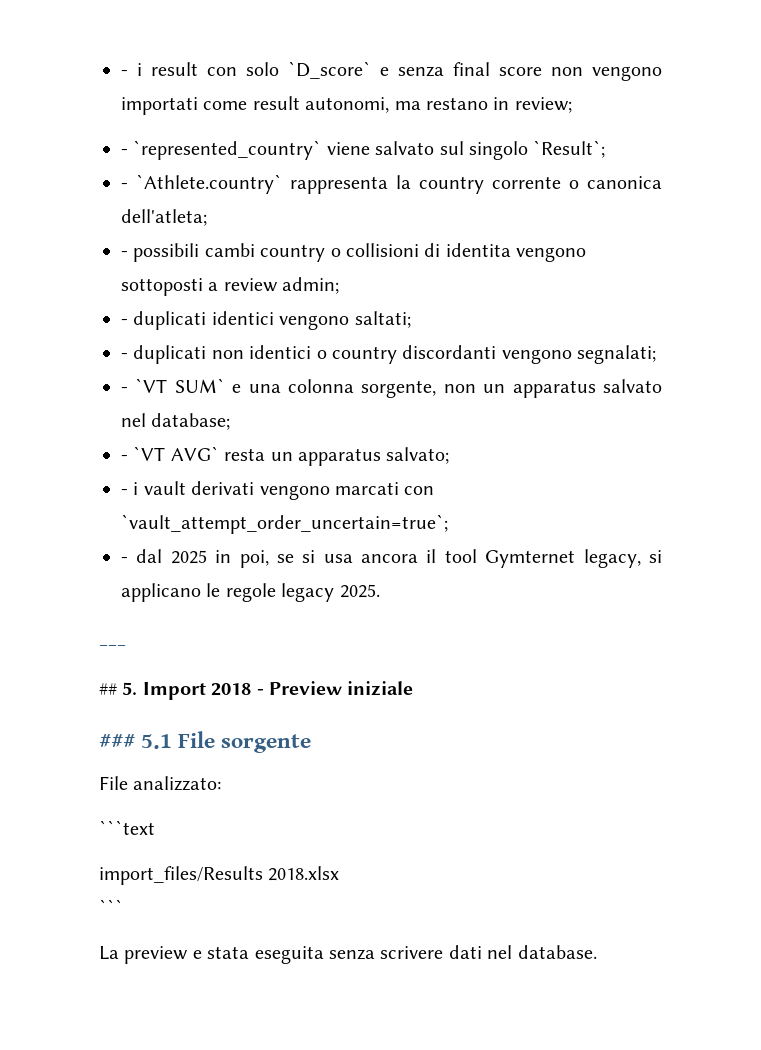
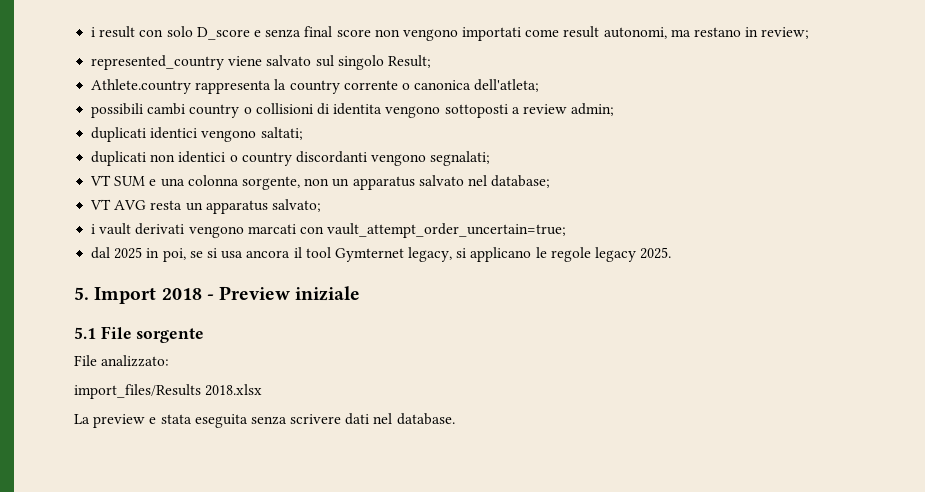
[121,70,128,76] - -> (91, 32) none
[288,61,371,79] `D_score` -> [196,27,250,40] D_score
[121,140,322,160] - `represented_country` -> [91,55,225,70] represented_country
[533,140,606,158] [121,174,282,194] `Result`; // - `Athlete.country` -> [387,55,431,68] [91,79,192,94] Result; // Athlete.country
[121,251,128,257] - -> (540, 85) none
[121,319,128,325] - -> (615, 109) none
[121,353,128,359] - -> (303, 133) none
[121,378,225,393] - `VT SUM` -> [90,175,146,186] VT SUM
[121,446,219,461] - `VT AVG` -> [90,199,147,210] VT AVG
[121,489,128,495] - -> (321, 205) none
[121,514,448,534] [121,557,128,563] `vault_attempt_order_uncertain=true`; // - -> [327,223,567,238] vault_attempt_order_uncertain=true; //
[99,645,126,652] [99,683,117,695] --- // ## -> (672, 253) none
[99,734,135,748] ### -> (361, 293) none
[99,820,155,835] // ```text -> (170, 361) none
[99,899,123,914] // ``` -> (263, 390) none

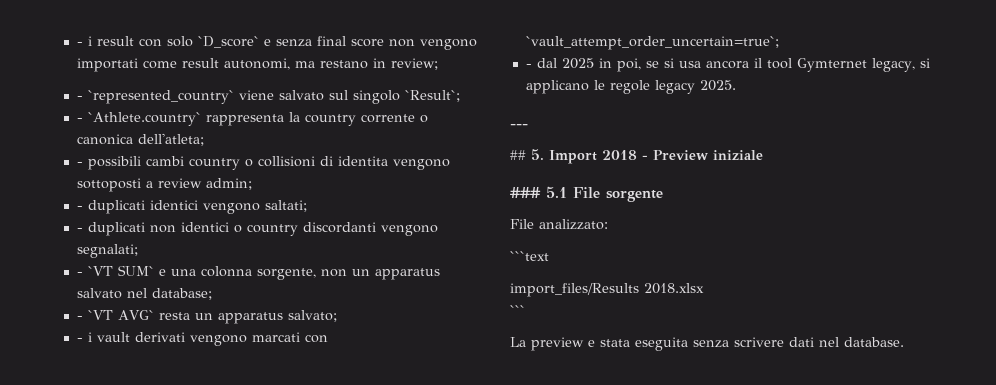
(91, 32) none -> [76,42,83,46] -
[196,27,250,40] D_score -> [197,36,259,48] `D_score`
[91,55,225,70] represented_country -> [76,90,234,104] - `represented_country`
[387,55,431,68] [91,79,192,94] Result; // Athlete.country -> [404,90,460,102] [76,112,201,126] `Result`; // - `Athlete.country`
(540, 85) none -> [76,162,83,166] -
(615, 109) none -> [76,206,83,210] -
(303, 133) none -> [76,228,83,232] -
[90,175,146,186] VT SUM -> [76,265,154,276] - `VT SUM`
[90,199,147,210] VT AVG -> [76,310,154,320] - `VT AVG`
(321, 205) none -> [76,338,83,342] -
[327,223,567,238] vault_attempt_order_uncertain=true; // -> [525,36,779,50] [525,64,532,68] `vault_attempt_order_uncertain=true`; // -
(672, 253) none -> [510,124,528,129] [510,150,526,160] --- // ##
(361, 293) none -> [510,187,541,198] ###
(170, 361) none -> [510,251,549,261] // ```text
(263, 390) none -> [510,305,525,315] // ```

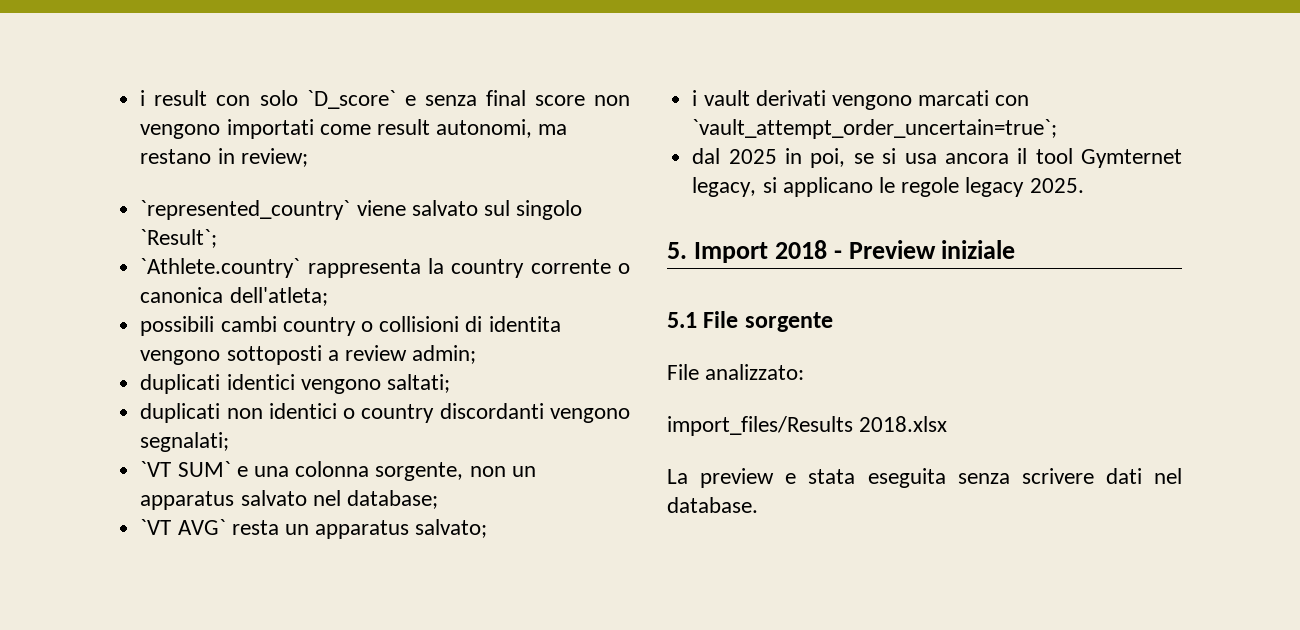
[76,42,83,46] - -> (140, 98) none
[76,96,83,100] - -> (308, 157) none
[76,118,83,122] - -> (218, 238) none
[76,162,83,166] - -> (328, 296) none
[76,206,83,210] - -> (477, 354) none
[76,228,83,232] - -> (450, 383) none
[76,272,83,276] - -> (230, 442) none
[76,316,83,320] - -> (438, 499) none
[76,338,83,342] - -> (488, 528) none
[525,64,532,68] - -> (1058, 129) none
[510,124,528,129] [510,150,526,160] --- // ## -> (1084, 185) none
[510,187,541,198] ### -> (1016, 249) none
[510,251,549,261] // ```text -> (805, 372) none
[510,305,525,315] // ``` -> (948, 424) none

